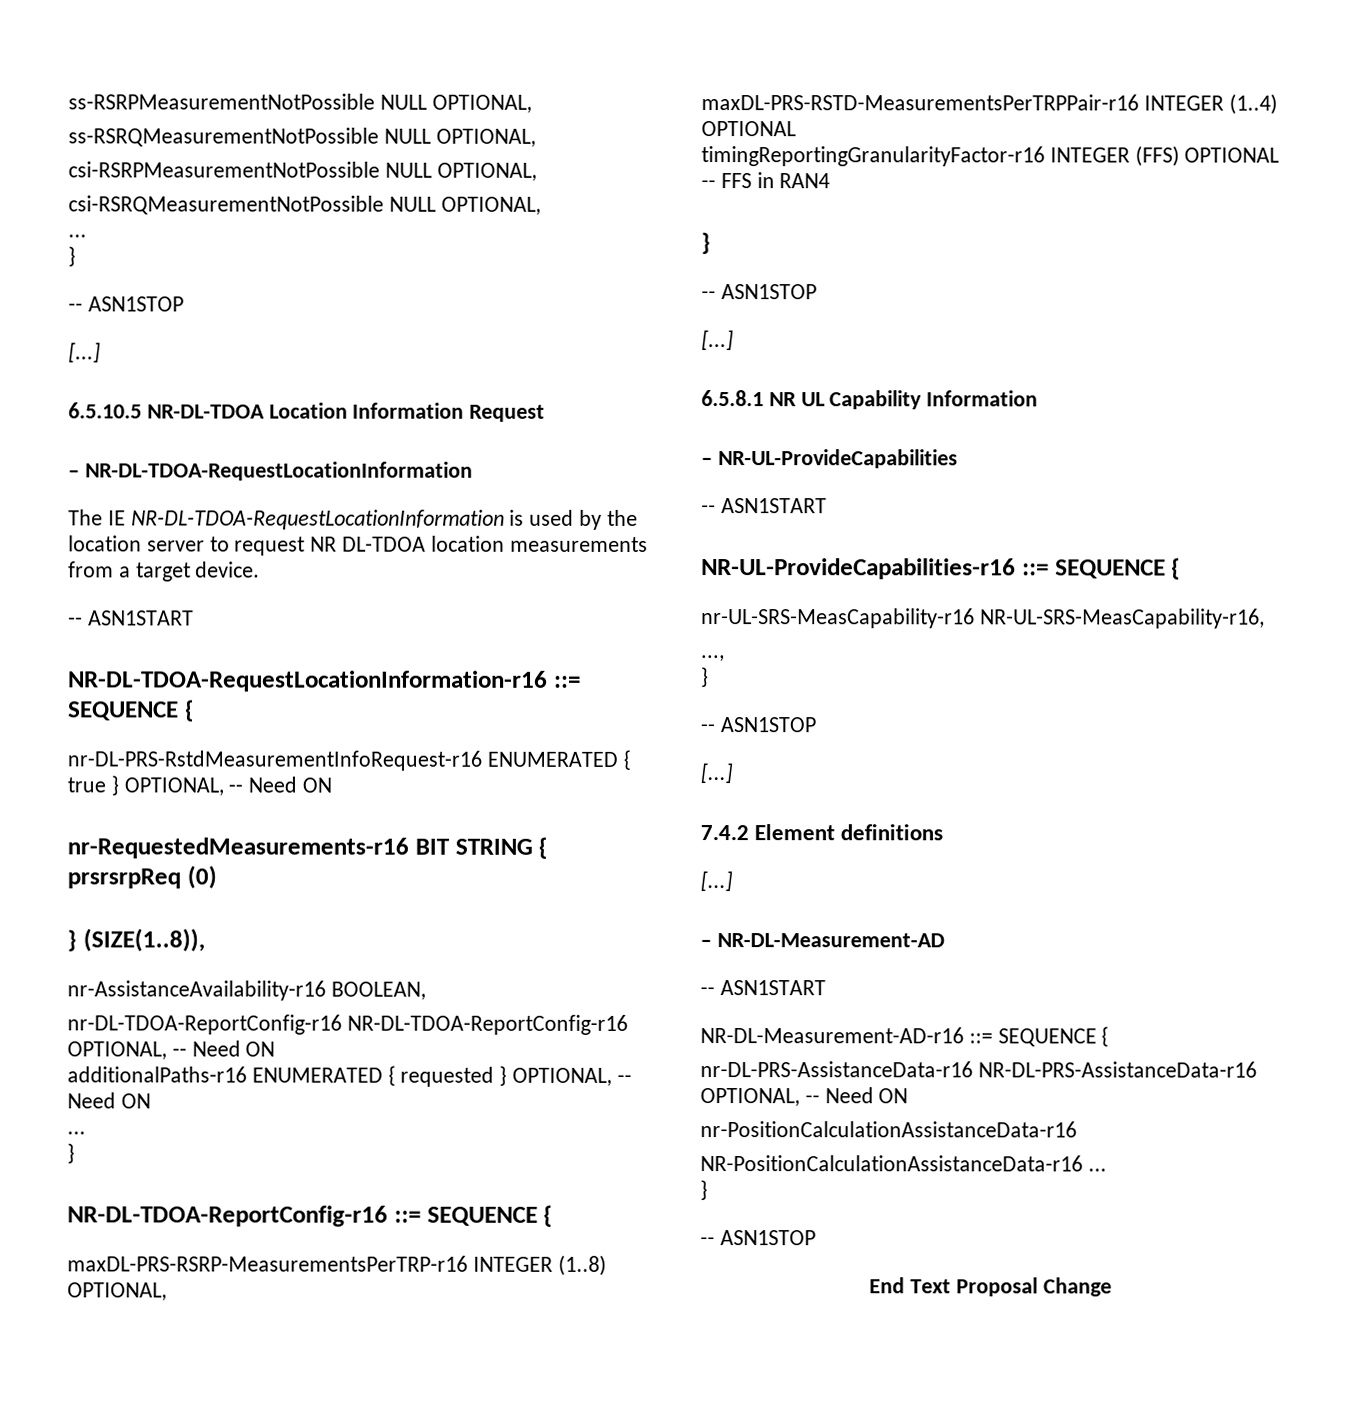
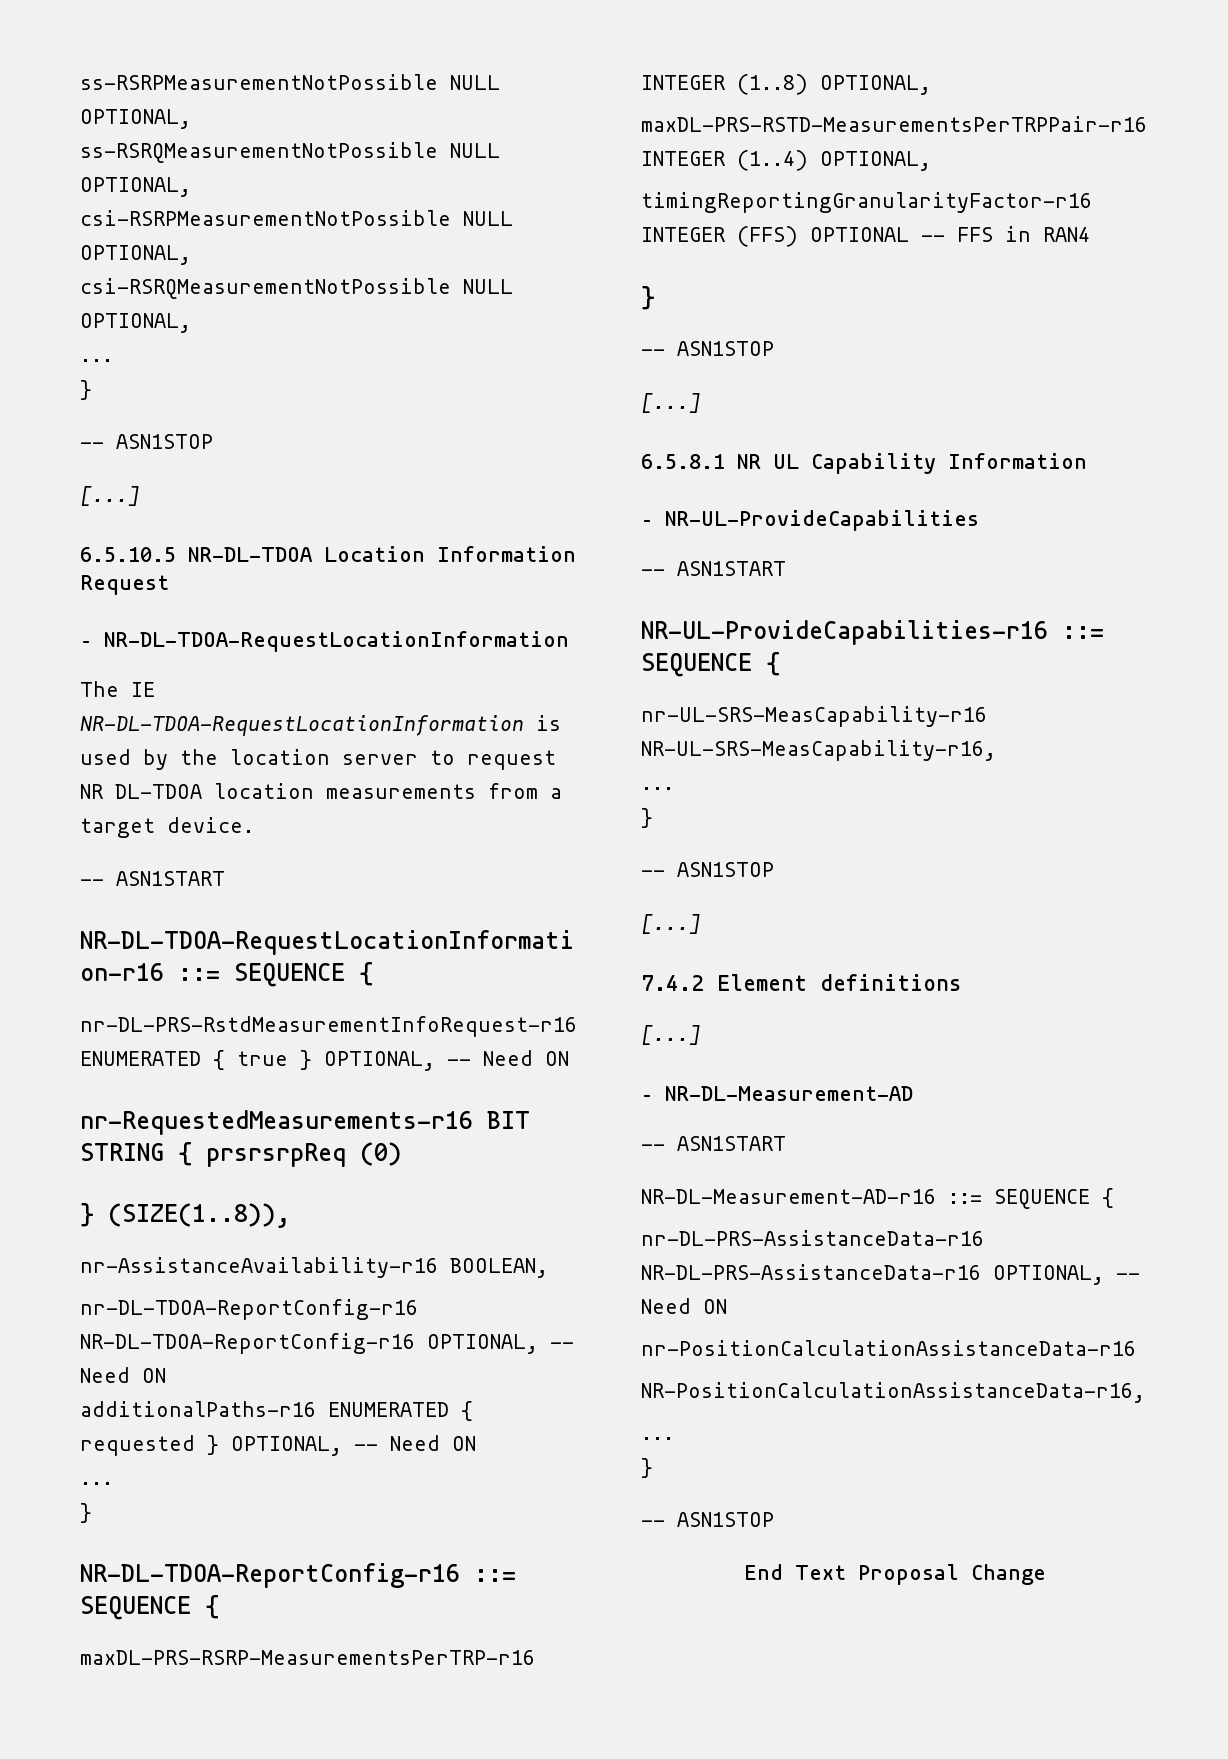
[701,121,796,137] OPTIONAL -> [820,151,931,171] OPTIONAL,
[701,655,725,662] ..., -> [641,787,674,790] ...
[700,1155,1083,1172] NR-PositionCalculationAssistanceData-r16 -> [641,1382,1145,1403] NR-PositionCalculationAssistanceData-r16, //

